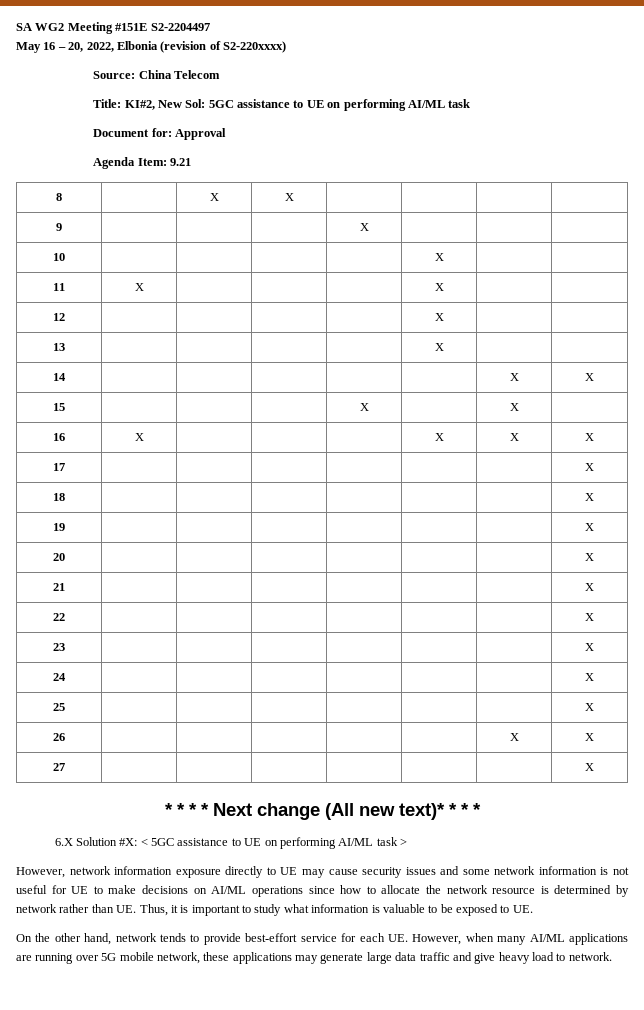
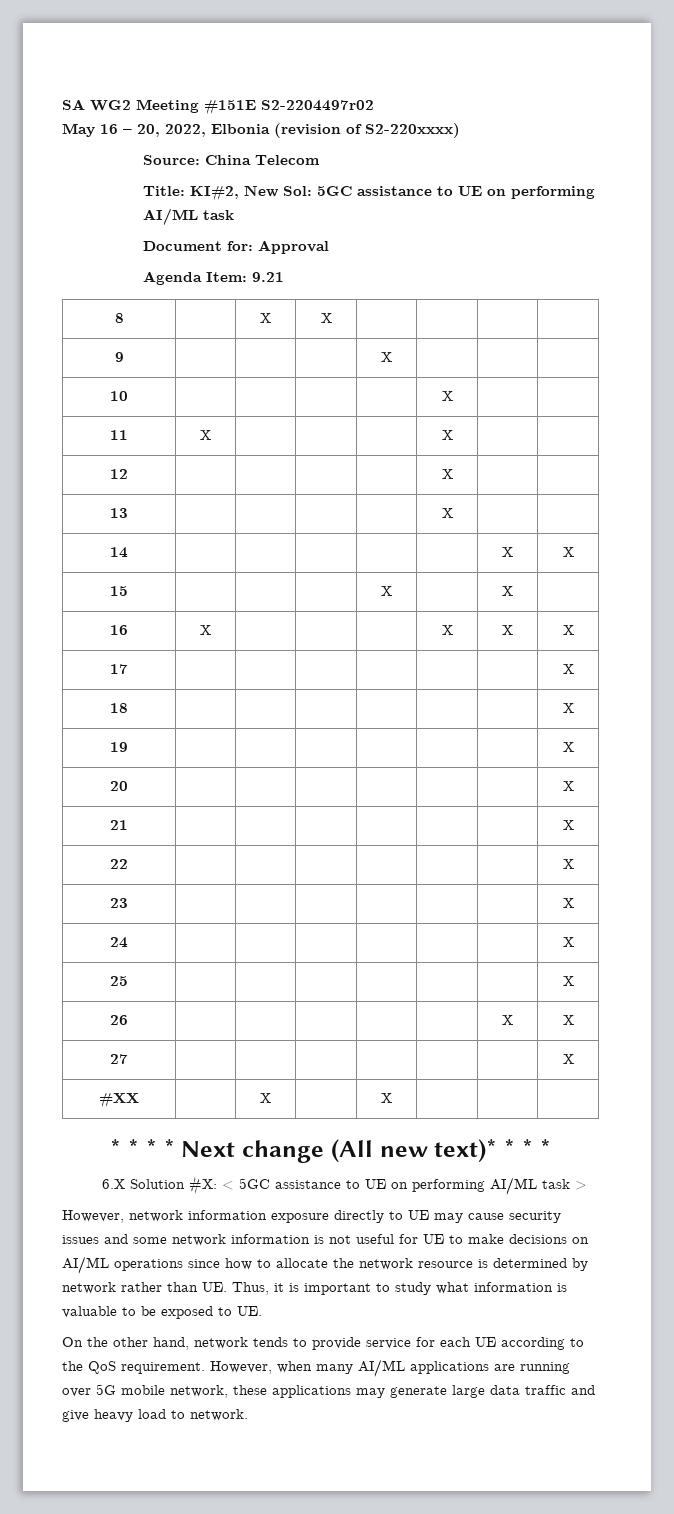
[150,23,210,31] S2-2204497 -> [261,100,374,111] S2-2204497r02
(594, 767) none -> [99,1092,139,1108] [260,1093,271,1103] [381,1093,392,1103] // #XX | | X | | X | | |
[245,933,298,942] best-effort -> (361, 1343) none
[387,934,408,942] UE. -> [475,1337,584,1350] [62,1361,205,1374] UE according to the QoS requirement.

